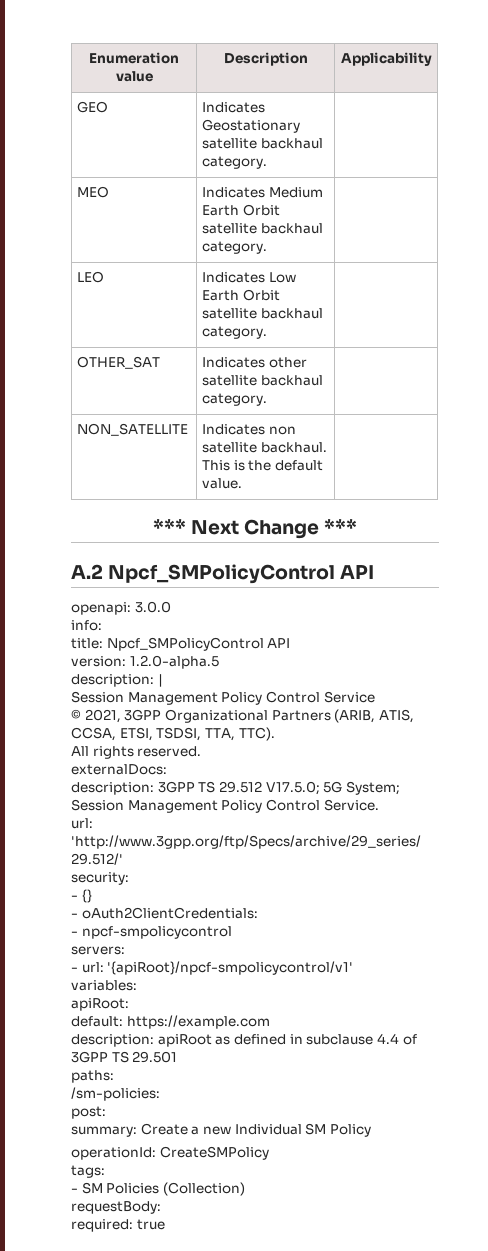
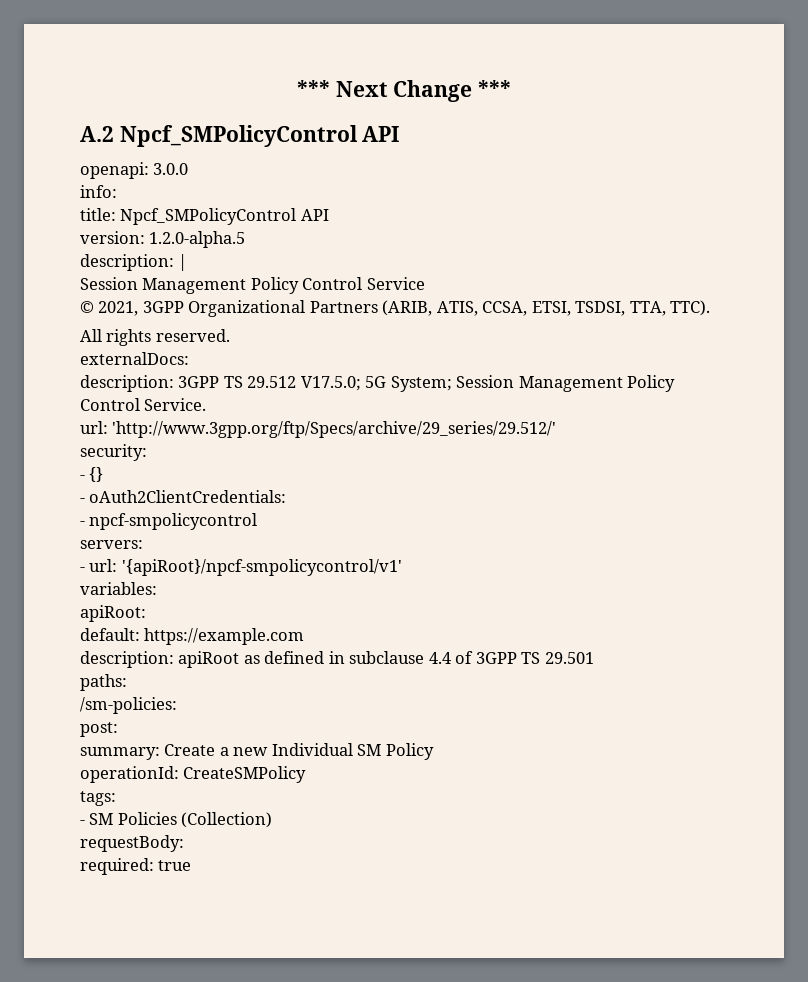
[89,52,179,64] [115,71,153,82] [223,52,308,66] [340,52,432,66] [76,101,108,113] [201,102,265,113] [201,119,300,133] [201,138,323,149] [201,156,267,169] [76,186,109,198] [201,187,323,198] [201,204,280,216] [201,223,323,234] [201,241,267,254] [76,271,104,283] [201,272,296,283] [201,289,280,301] [201,308,323,319] [201,326,267,339] [76,356,160,369] [201,357,307,368] [201,375,323,386] [201,393,267,406] [76,423,188,436] [201,424,296,435] [201,442,327,453] [201,460,323,471] [201,478,242,489] Enumeration value | Description | Applicability // GEO | Indicates Geostationary satellite backhaul category. | // MEO | Indicates Medium Earth Orbit satellite backhaul category. | // LEO | Indicates Low Earth Orbit satellite backhaul category. | // OTHER_SAT | Indicates other satellite backhaul category. | // NON_SATELLITE | Indicates non satellite backhaul. This is the default value. | // -> (296, 88) none

